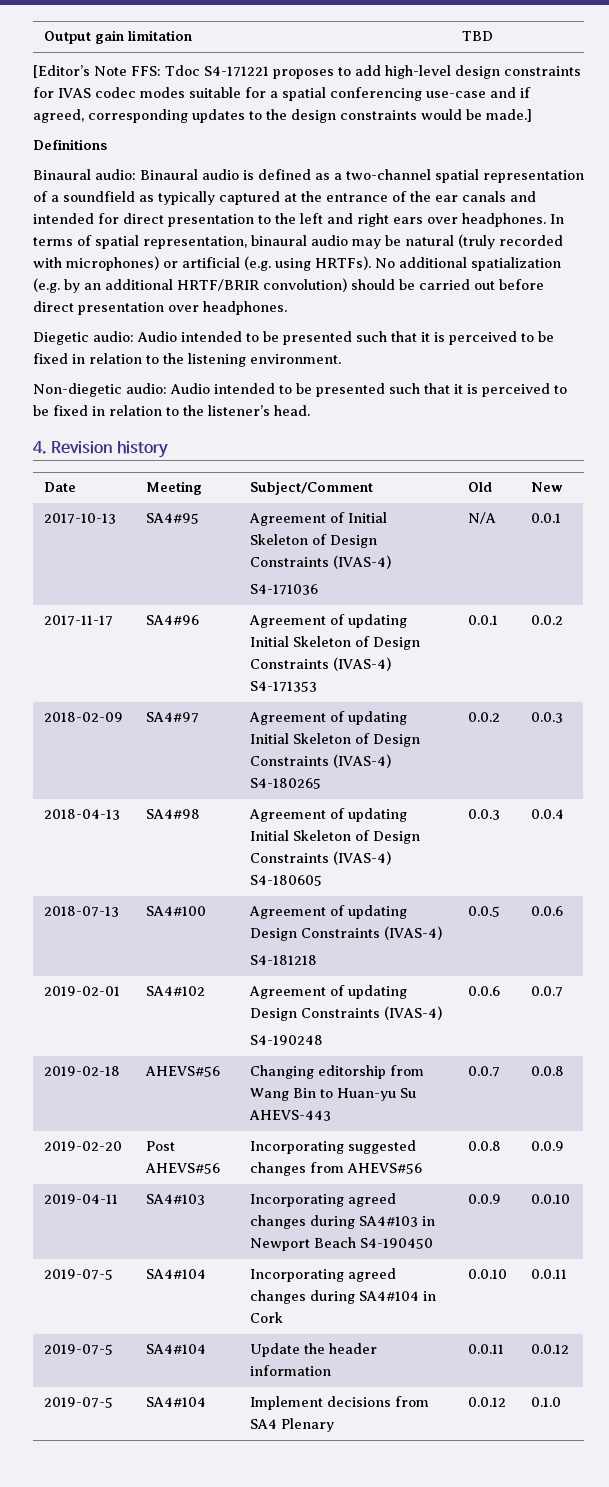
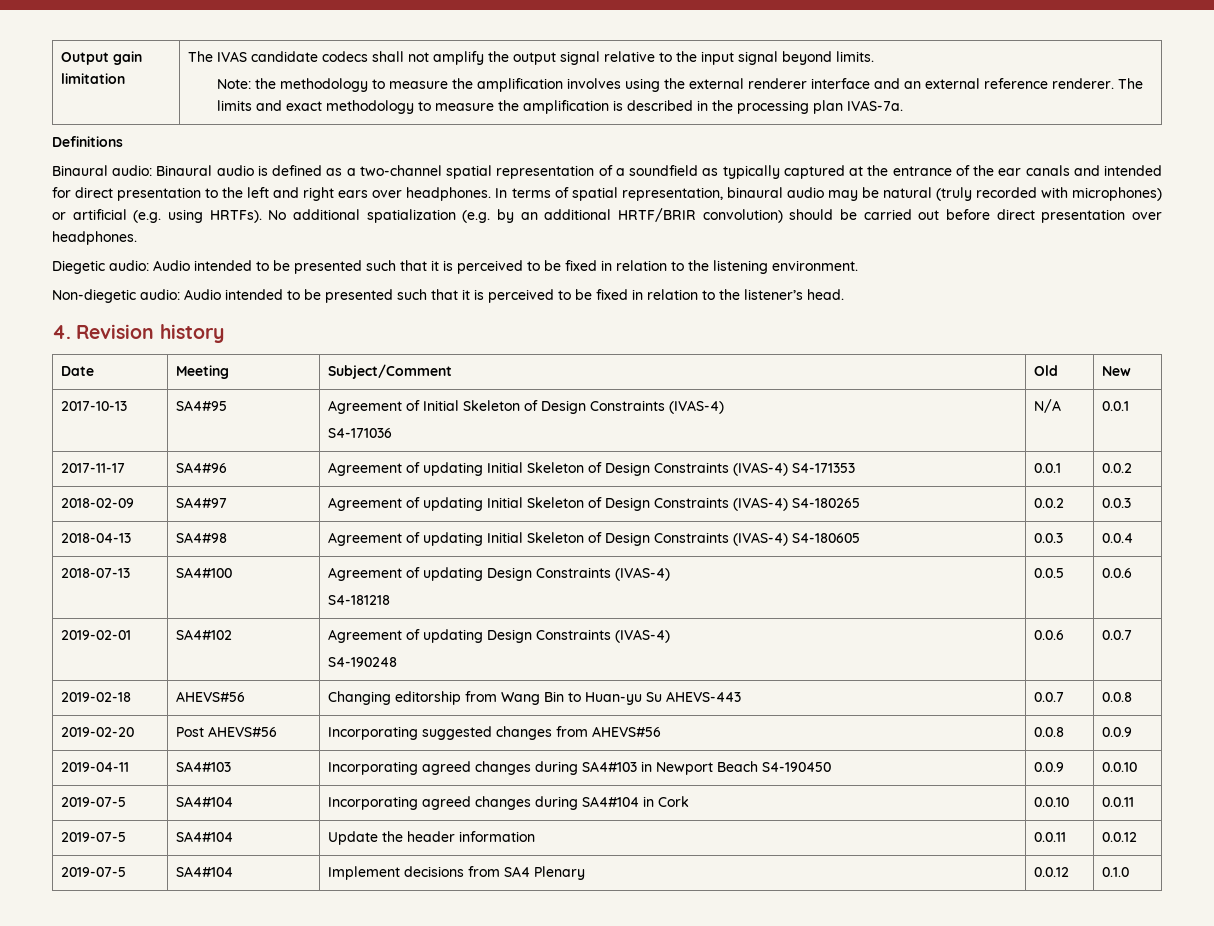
[462,31,494,41] [33,65,581,79] [33,87,531,101] [33,109,532,123] TBD // [Editor’s Note FFS: Tdoc S4-171221 proposes to add high-level design constraints for IVAS codec modes suitable for a spatial conferencing use-case and if agreed, corresponding updates to the design constraints would be made.] -> [187,51,874,65] [217,78,1144,92] [217,100,904,114] The IVAS candidate codecs shall not amplify the output signal relative to the input signal beyond limits. // Note: the methodology to measure the amplification involves using the external renderer interface and an external reference renderer. The limits and exact methodology to measure the amplification is described in the processing plan IVAS-7a.

